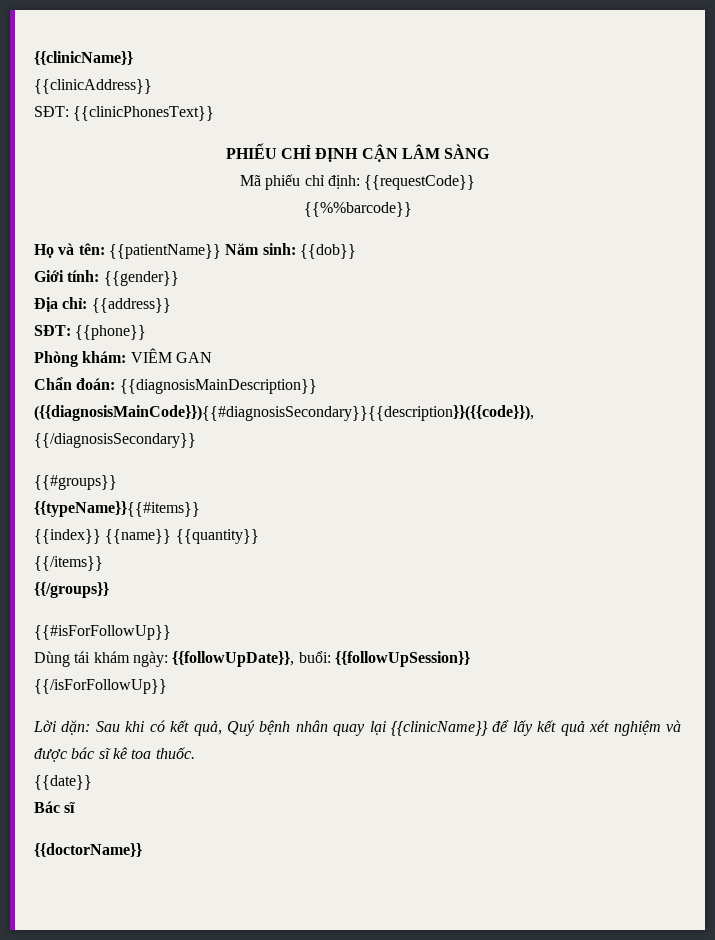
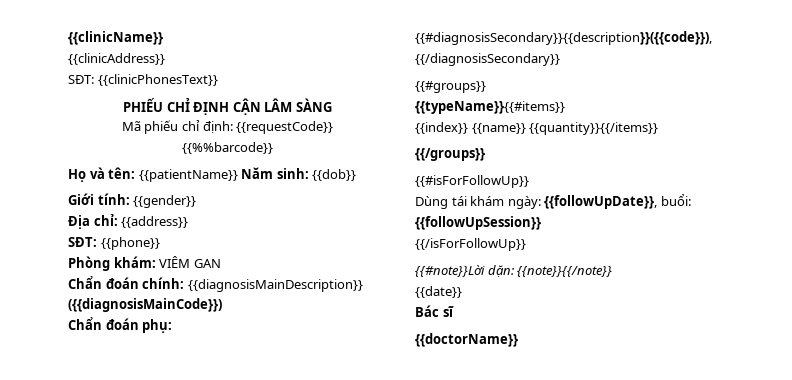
[76,378,317,394] [34,405,534,421] đoán: {{diagnosisMainDescription}} ({{diagnosisMainCode}}){{#diagnosisSecondary}}{{description}}({{code}}), -> [105,277,363,292] [68,298,222,312] [68,317,173,333] [415,31,712,45] đoán chính: {{diagnosisMainDescription}} ({{diagnosisMainCode}}) // Chẩn đoán phụ: {{#diagnosisSecondary}}{{description}}({{code}}),
[175,529,259,544] [34,556,103,571] {{quantity}} // {{/items}} -> [529,122,659,135] {{quantity}}{{/items}}
[33,720,682,736] [34,747,195,762] Lời dặn: Sau khi có kết quả, Quý bệnh nhân quay lại {{clinicName}} để lấy kết quả xét nghiệm và được bác sĩ kê toa thuốc. -> [415,265,613,277] {{#note}}Lời dặn: {{note}}{{/note}}

